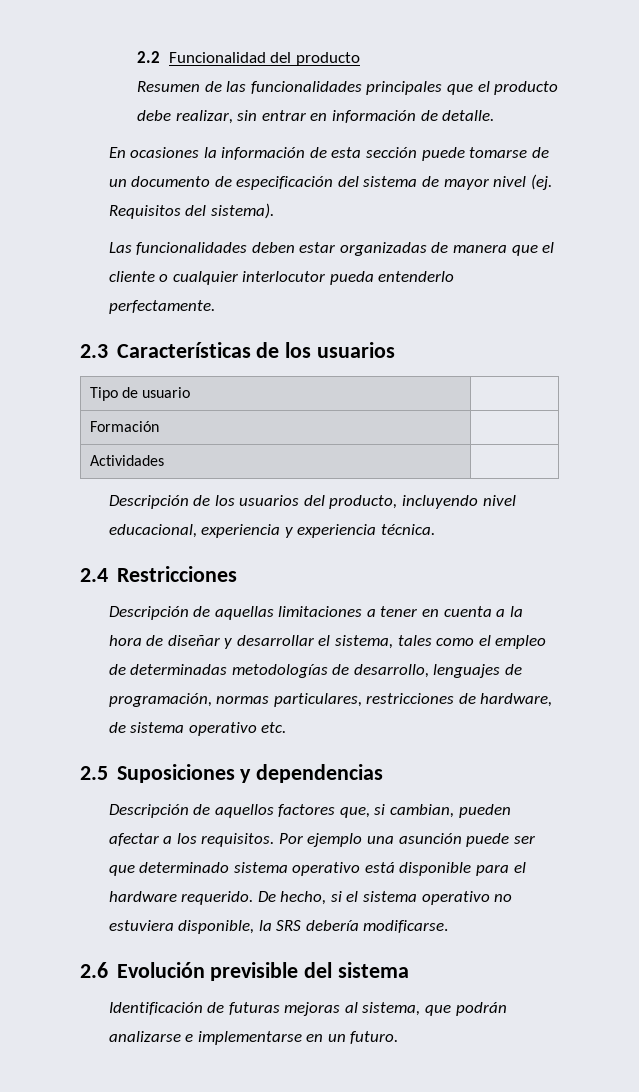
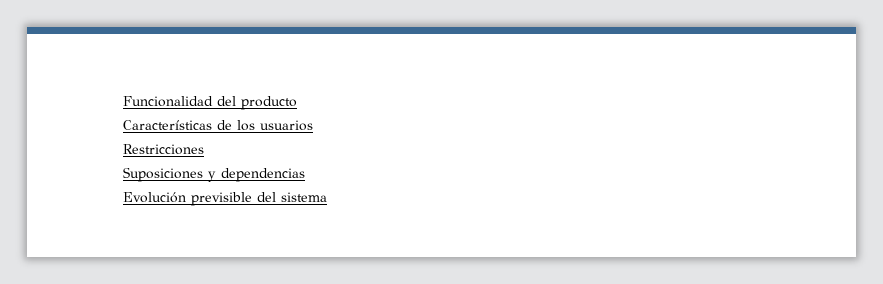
[137,51,161,63] 2.2 -> (123, 101) none
[137,81,559,95] [137,110,495,124] [108,147,549,161] [108,174,552,190] [108,203,274,219] [108,242,555,256] [108,271,455,285] [108,300,215,314] [80,342,395,358] [89,387,190,401] [89,421,159,432] [89,455,164,466] [108,495,516,509] [108,524,435,538] [80,566,237,582] [108,606,523,620] [108,635,547,649] [108,664,523,678] [108,693,553,707] [108,722,287,736] [80,764,384,783] [108,804,511,818] [108,833,535,847] [108,862,526,876] [108,891,513,905] [108,920,449,934] [80,962,409,981] [108,1002,507,1016] [108,1031,399,1045] Resumen de las funcionalidades principales que el producto debe realizar, sin entrar en información de detalle. // En ocasiones la información de esta sección puede tomarse de un documento de especificación del sistema de mayor nivel (ej. Requisitos del sistema). // Las funcionalidades deben estar organizadas de manera que el cliente o cualquier interlocutor pueda entenderlo perfectamente. // 2.3 Características de los usuarios // Tipo de usuario | // Formación | // Actividades | // Descripción de los usuarios del producto, incluyendo nivel educacional, experiencia y experiencia técnica. // 2.4 Restricciones // Descripción de aquellas limitaciones a tener en cuenta a la hora de diseñar y desarrollar el sistema, tales como el empleo de determinadas metodologías de desarrollo, lenguajes de programación, normas particulares, restricciones de hardware, de sistema operativo etc. // 2.5 Suposiciones y dependencias // Descripción de aquellos factores que, si cambian, pueden afectar a los requisitos. Por ejemplo una asunción puede ser que determinado sistema operativo está disponible para el hardware requerido. De hecho, si el sistema operativo no estuviera disponible, la SRS debería modificarse. // 2.6 Evolución previsible del sistema // Identificación de futuras mejoras al sistema, que podrán analizarse e implementarse en un futuro. -> [123,120,314,131] [123,144,205,155] [123,167,306,182] [123,192,328,206] Características de los usuarios // Restricciones // Suposiciones y dependencias // Evolución previsible del sistema

